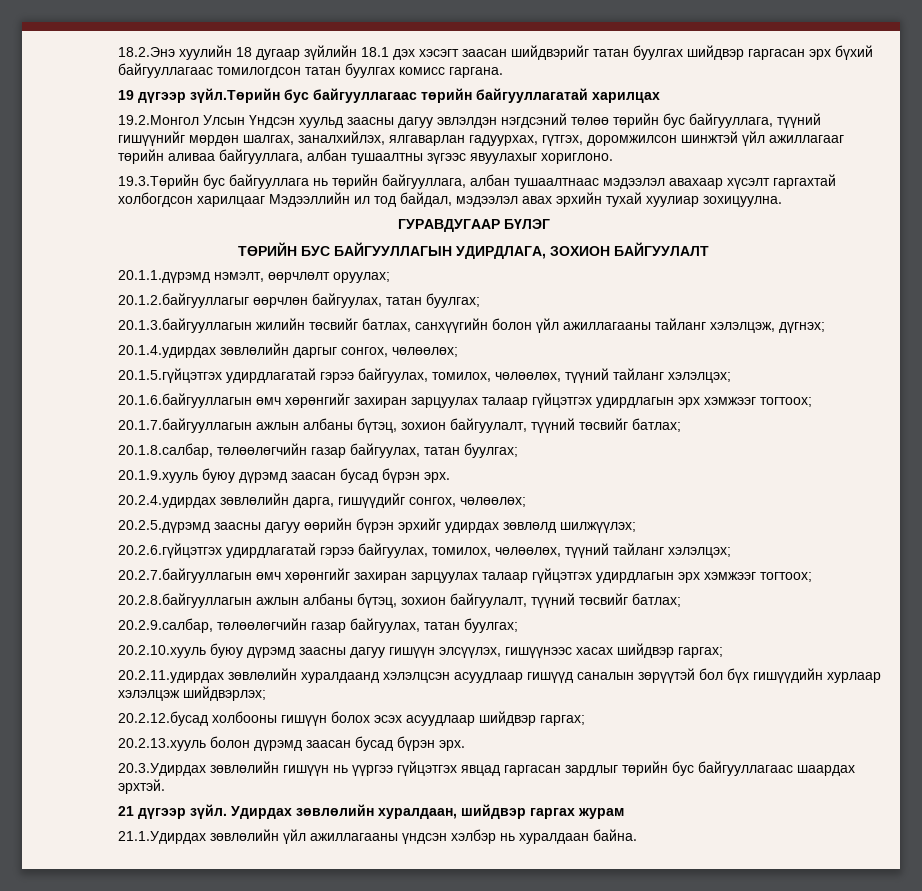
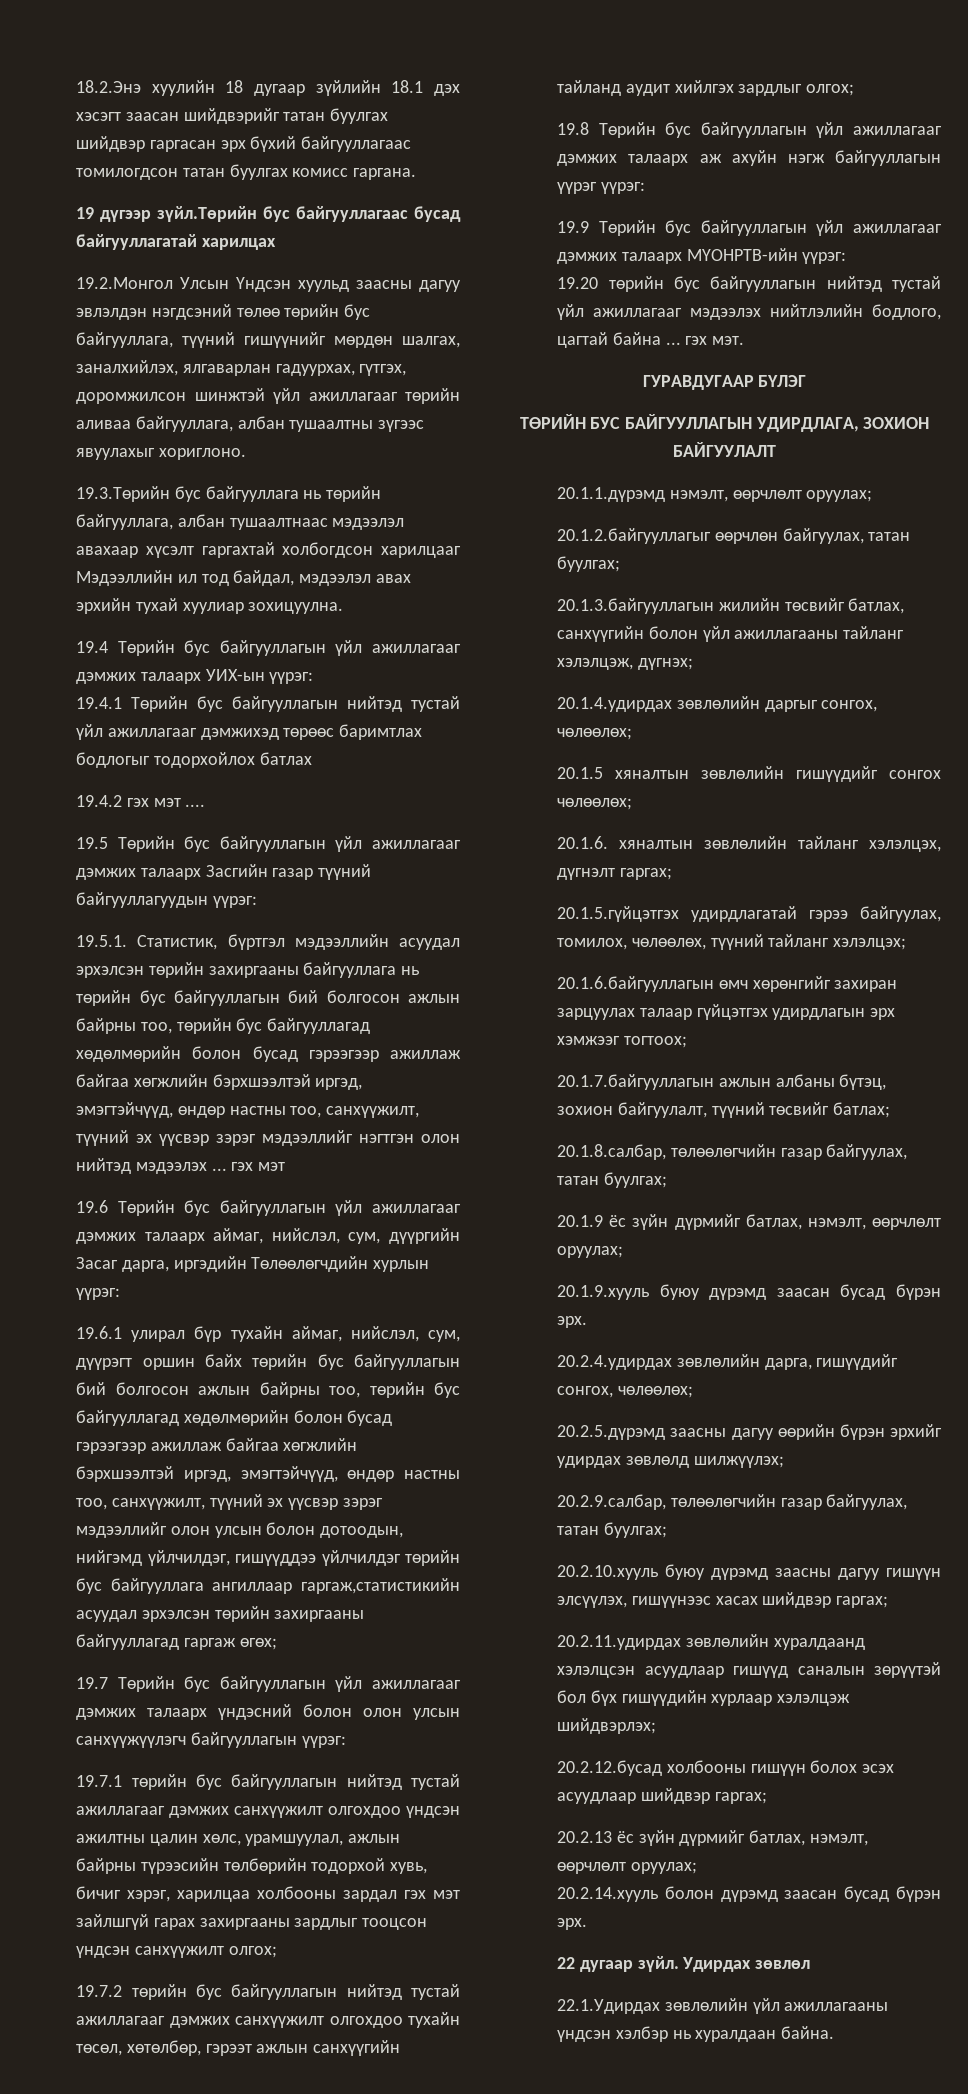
[421,88,473,103] төрийн -> [413,206,461,222] бусад
(783, 201) none -> [76,640,461,656] [76,669,314,684] [76,696,460,712] [76,724,423,740] [76,752,312,768] [76,795,206,807] [76,836,461,852] [76,864,372,880] [76,892,257,908] [76,934,460,950] [76,962,420,978] [76,990,460,1006] [76,1018,371,1034] [76,1046,461,1062] [76,1074,363,1090] [76,1102,420,1118] [76,1130,460,1146] [76,1158,286,1174] [76,1200,461,1216] [76,1228,460,1244] [76,1256,430,1272] [76,1288,121,1300] [76,1326,460,1342] [76,1354,460,1370] [76,1382,460,1398] [76,1410,393,1426] [76,1438,358,1454] [76,1466,460,1482] [76,1494,383,1510] [76,1522,404,1538] [76,1550,460,1566] [76,1578,460,1594] [76,1606,365,1622] [76,1634,277,1650] [76,1676,461,1692] [76,1704,460,1720] [76,1732,346,1748] [76,1774,460,1790] [76,1806,460,1818] [76,1834,401,1846] [76,1858,428,1874] [76,1886,460,1902] [76,1914,428,1930] [76,1946,277,1958] [76,1984,460,2000] [76,2012,460,2028] [76,2040,401,2056] [557,80,855,96] [557,122,942,138] [557,150,941,166] [557,182,645,194] [557,220,942,236] [557,248,847,264] [557,276,941,292] [557,304,941,320] [557,332,745,348] // 19.4 Төрийн бус байгууллагын үйл ажиллагааг дэмжих талаарх УИХ-ын үүрэг: // 19.4.1 Төрийн бус байгууллагын нийтэд тустай үйл ажиллагааг дэмжихэд төрөөс баримтлах бодлогыг тодорхойлох батлах // 19.4.2 гэх мэт .... // 19.5 Төрийн бус байгууллагын үйл ажиллагааг дэмжих талаарх Засгийн газар түүний байгууллагуудын үүрэг: // 19.5.1. Статистик, бүртгэл мэдээллийн асуудал эрхэлсэн төрийн захиргааны байгууллага нь төрийн бус байгууллагын бий болгосон ажлын байрны тоо, төрийн бус байгууллагад хөдөлмөрийн болон бусад гэрээгээр ажиллаж байгаа хөгжлийн бэрхшээлтэй иргэд, эмэгтэйчүүд, өндөр настны тоо, санхүүжилт, түүний эх үүсвэр зэрэг мэдээллийг нэгтгэн олон нийтэд мэдээлэх ... гэх мэт // 19.6 Төрийн бус байгууллагын үйл ажиллагааг дэмжих талаарх аймаг, нийслэл, сум, дүүргийн Засаг дарга, иргэдийн Төлөөлөгчдийн хурлын үүрэг: // 19.6.1 улирал бүр тухайн аймаг, нийслэл, сум, дүүрэгт оршин байх төрийн бус байгууллагын бий болгосон ажлын байрны тоо, төрийн бус байгууллагад хөдөлмөрийн болон бусад гэрээгээр ажиллаж байгаа хөгжлийн бэрхшээлтэй иргэд, эмэгтэйчүүд, өндөр настны тоо, санхүүжилт, түүний эх үүсвэр зэрэг мэдээллийг олон улсын болон дотоодын, нийгэмд үйлчилдэг, гишүүддээ үйлчилдэг төрийн бус байгууллага ангиллаар гаргаж,статистикийн асуудал эрхэлсэн төрийн захиргааны байгууллагад гаргаж өгөх; // 19.7 Төрийн бус байгууллагын үйл ажиллагааг дэмжих талаарх үндэсний болон олон улсын санхүүжүүлэгч байгууллагын үүрэг: // 19.7.1 төрийн бус байгууллагын нийтэд тустай ажиллагааг дэмжих санхүүжилт олгохдоо үндсэн ажилтны цалин хөлс, урамшуулал, ажлын байрны түрээсийн төлбөрийн тодорхой хувь, бичиг хэрэг, харилцаа холбооны зардал гэх мэт зайлшгүй гарах захиргааны зардлыг тооцсон үндсэн санхүүжилт олгох; // 19.7.2 төрийн бус байгууллагын нийтэд тустай ажиллагааг дэмжих санхүүжилт олгохдоо тухайн төсөл, хөтөлбөр, гэрээт ажлын санхүүгийн тайланд аудит хийлгэх зардлыг олгох; // 19.8 Төрийн бус байгууллагын үйл ажиллагааг дэмжих талаарх аж ахуйн нэгж байгууллагын үүрэг үүрэг: // 19.9 Төрийн бус байгууллагын үйл ажиллагааг дэмжих талаарх МҮОНРТВ-ийн үүрэг: // 19.20 төрийн бус байгууллагын нийтэд тустай үйл ажиллагааг мэдээлэх нийтлэлийн бодлого, цагтай байна ... гэх мэт.
(459, 352) none -> [557,766,941,782] [557,798,633,810] [557,836,941,852] [557,868,672,880] // 20.1.5 хяналтын зөвлөлийн гишүүдийг сонгох чөлөөлөх; // 20.1.6. хяналтын зөвлөлийн тайланг хэлэлцэх, дүгнэлт гаргах;
(519, 450) none -> [557,1214,941,1230] [557,1246,624,1258] // 20.1.9 ёс зүйн дүрмийг батлах, нэмэлт, өөрчлөлт оруулах;
[118,543,732,558] [118,568,813,583] [118,593,682,608] // 20.2.6.гүйцэтгэх удирдлагатай гэрээ байгуулах, томилох, чөлөөлөх, түүний тайланг хэлэлцэх; // 20.2.7.байгууллагын өмч хөрөнгийг захиран зарцуулах талаар гүйцэтгэх удирдлагын эрх хэмжээг тогтоох; // 20.2.8.байгууллагын ажлын албаны бүтэц, зохион байгуулалт, түүний төсвийг батлах; -> (784, 1462) none
[118,738,207,751] 20.2.13.хууль -> [557,1830,868,1846] [557,1862,697,1874] [557,1887,659,1902] 20.2.13 ёс зүйн дүрмийг батлах, нэмэлт, өөрчлөлт оруулах; // 20.2.14.хууль
[118,761,856,776] [118,779,166,794] [118,804,625,819] [118,831,207,844] 20.3.Удирдах зөвлөлийн гишүүн нь үүргээ гүйцэтгэх явцад гаргасан зардлыг төрийн бус байгууллагаас шаардах эрхтэй. // 21 дүгээр зүйл. Удирдах зөвлөлийн хуралдаан, шийдвэр гаргах журам // 21.1.Удирдах -> [557,1956,811,1972] [557,1999,661,2014] 22 дугаар зүйл. Удирдах зөвлөл // 22.1.Удирдах

